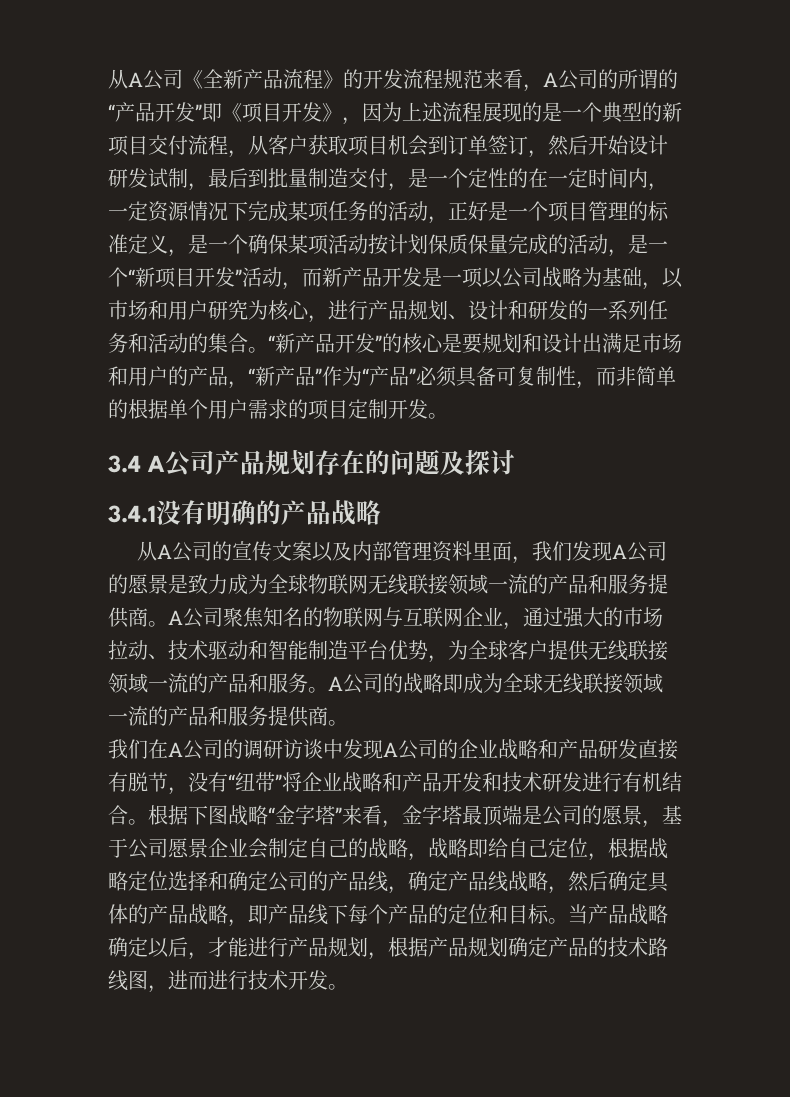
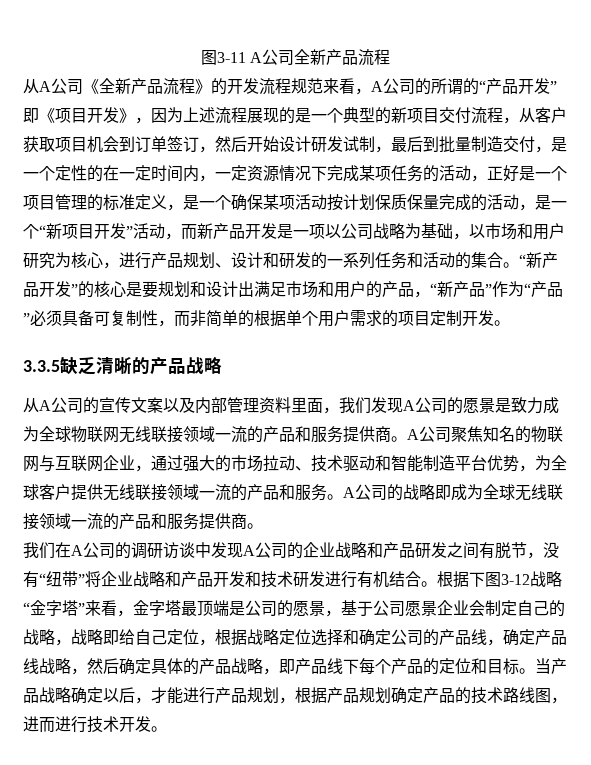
(108, 79) none -> [200,49,391,66] 图3-11 A公司全新产品流程 //
[108,449,515,477] [108,500,256,525] 3.4 A公司产品规划存在的问题及探讨 // 3.4.1没有明确 -> [23,357,132,375] 3.3.5缺乏清晰
[638,739,678,760] 直接 -> [447,542,479,559] 之间
(228, 815) none -> [501,574,530,585] 3-12

